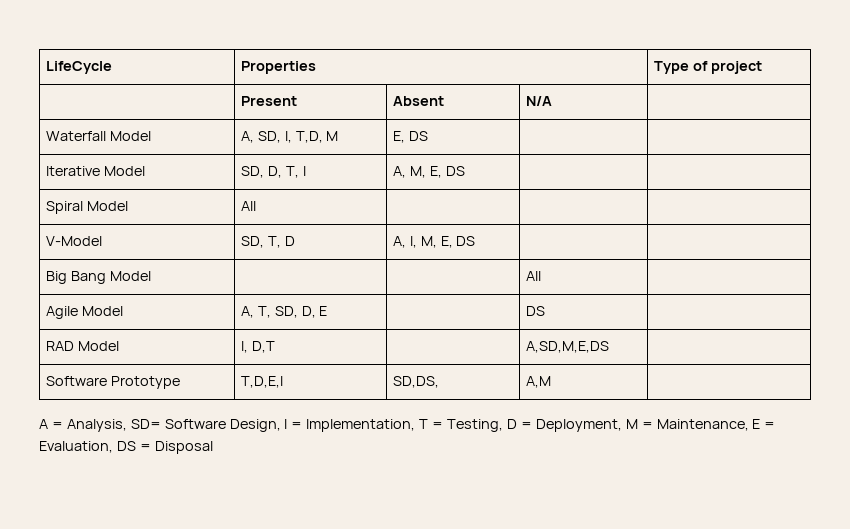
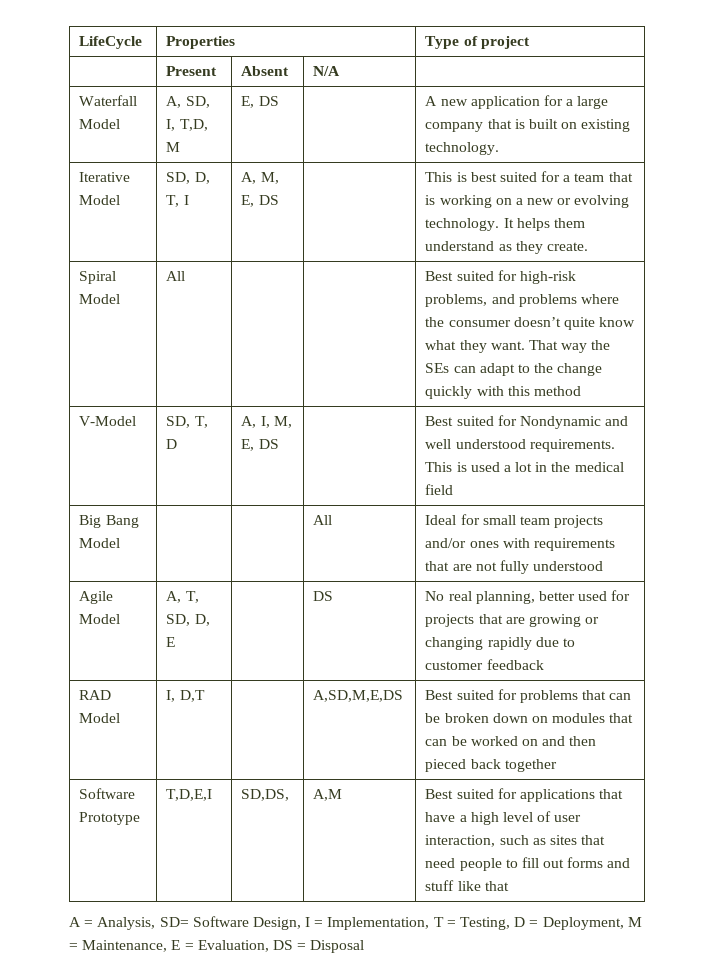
(428, 136) none -> [425,95,609,109] [425,119,631,132] [425,142,500,155] A new application for a large company that is built on existing technology.
[45,201,128,214] [240,201,256,211] // Spiral Model | All | | | -> [425,171,633,182] [425,195,630,208] [425,218,585,231] [425,241,588,254] [79,271,117,284] [79,294,121,304] [166,271,186,281] [425,270,576,284] [425,294,619,307] [425,317,636,330] [425,340,611,353] [425,363,603,376] [425,386,581,399] This is best suited for a team that is working on a new or evolving technology. It helps them understand as they create. // Spiral Model | All | | | Best suited for high-risk problems, and problems where the consumer doesn’t quite know what they want. That way the SEs can adapt to the change quickly with this method
[45,271,151,284] [525,271,541,281] // Big Bang Model | | | All | -> [425,415,629,429] [425,439,615,452] [425,462,624,472] [425,484,454,495] [79,515,139,528] [79,538,121,548] [313,515,333,525] [425,514,604,528] [425,538,615,551] [425,560,604,574] Best suited for Nondynamic and well understood requirements. This is used a lot in the medical field // Big Bang Model | | | All | Ideal for small team projects and/or ones with requirements that are not fully understood
(545, 311) none -> [425,590,631,604] [425,614,600,627] [425,637,575,650] [425,659,544,670] No real planning, better used for projects that are growing or changing rapidly due to customer feedback
(609, 347) none -> [425,689,632,703] [425,713,634,723] [425,736,597,746] [425,759,557,772] Best suited for problems that can be broken down on modules that can be worked on and then pieced back together
(551, 382) none -> [425,788,624,802] [425,811,582,825] [425,835,606,847] [425,857,631,871] [425,880,509,891] Best suited for applications that have a high level of user interaction, such as sites that need people to fill out forms and stuff like that

